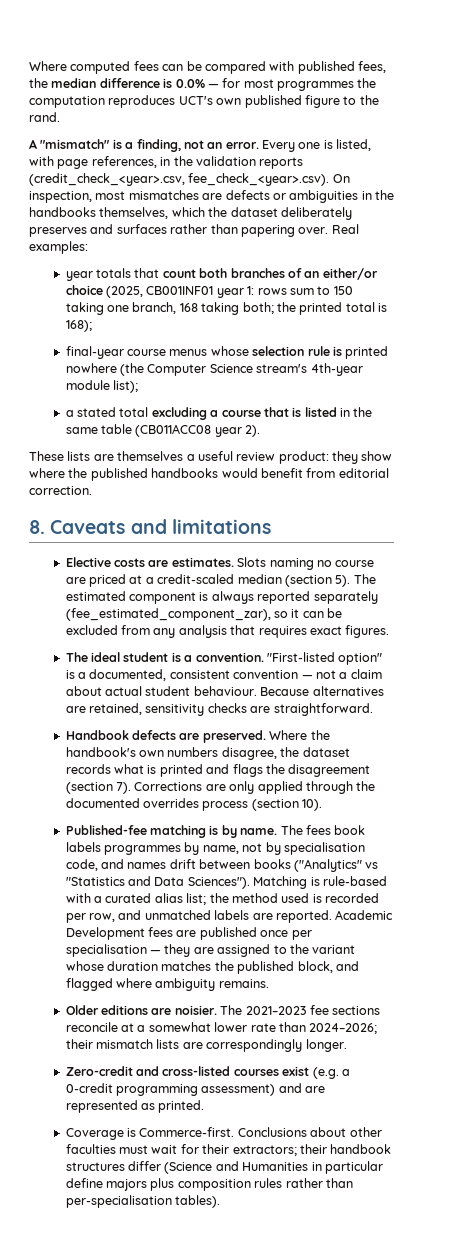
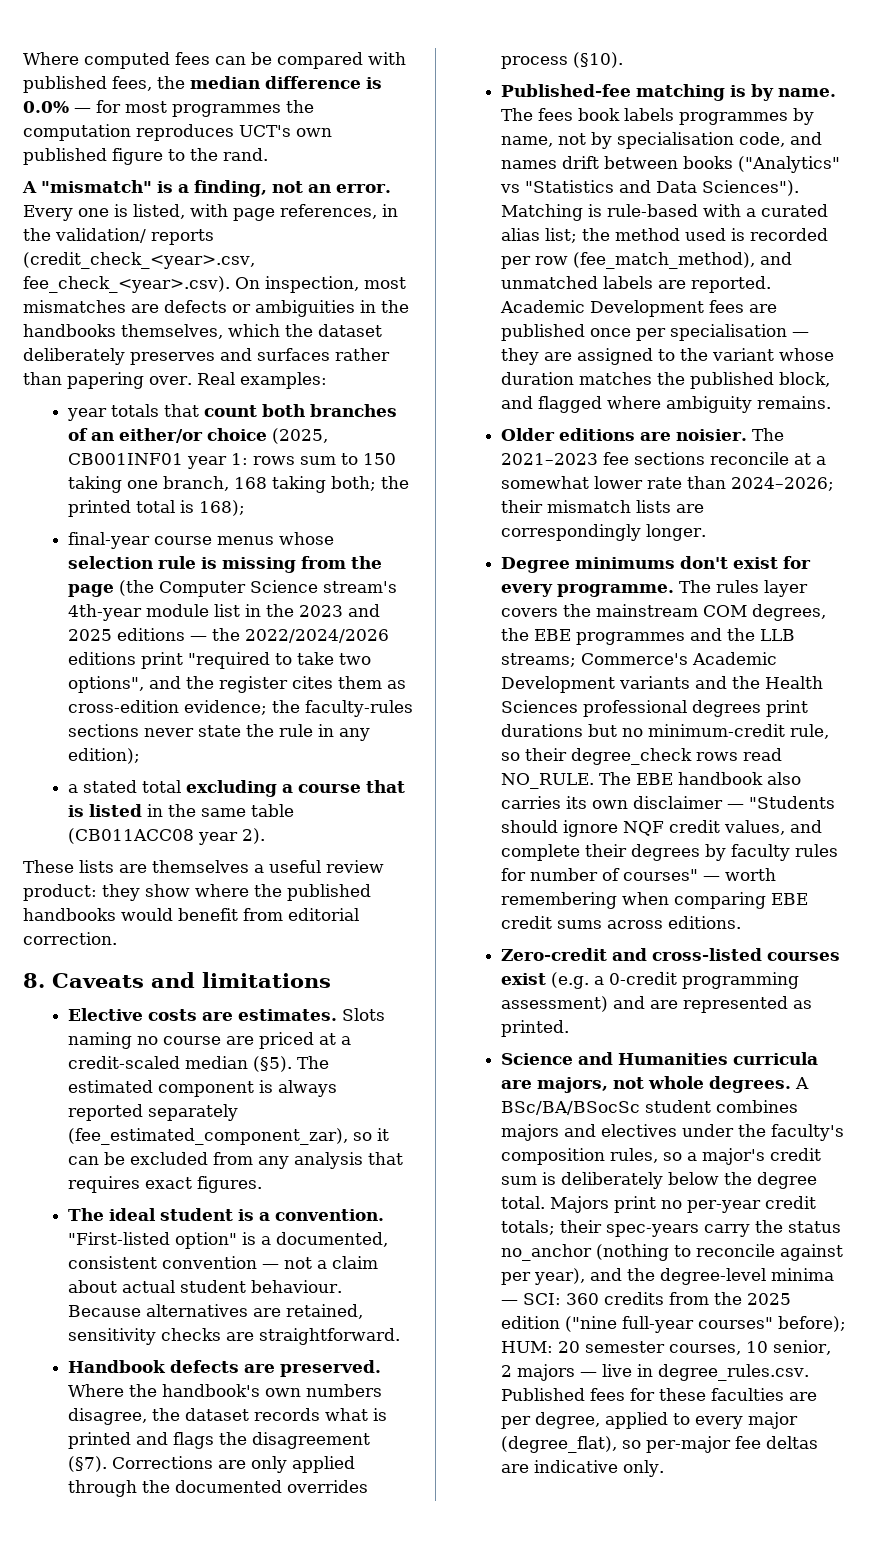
[195,156,256,166] validation -> [55,228,146,243] validation/
[345,346,389,359] [65,363,117,373] printed nowhere -> [222,556,383,573] [68,584,115,597] missing from the page
[113,380,139,393] list); -> [214,604,381,617] [68,628,390,643] [68,652,372,669] [68,676,407,693] [68,700,414,717] [68,724,371,741] [68,748,141,764] list in the 2023 and 2025 editions — the 2022/2024/2026 editions print "required to take two options", and the register cites them as cross-edition evidence; the faculty-rules sections never state the rule in any edition);
[284,575,351,587] (section 5). -> [253,1056,293,1072] (§5).
[65,782,132,794] (section 7). -> [68,1456,108,1472] (§7).
[251,799,323,811] (section 10). -> [573,52,624,68] (§10).
[89,913,116,922] row, -> [535,252,756,269] row (fee_match_method),
(347, 1045) none -> [501,556,812,573] [501,580,809,597] [501,604,827,621] [501,628,796,645] [501,652,778,667] [501,676,824,693] [501,700,809,717] [501,724,830,739] [501,748,783,765] [501,772,802,789] [501,796,836,809] [501,820,823,837] [501,844,839,861] [501,868,777,881] [501,892,809,909] [501,916,742,929] // Degree minimums don't exist for every programme. The rules layer covers the mainstream COM degrees, the EBE programmes and the LLB streams; Commerce's Academic Development variants and the Health Sciences professional degrees print durations but no minimum-credit rule, so their degree_check rows read NO_RULE. The EBE handbook also carries its own disclaimer — "Students should ignore NQF credit values, and complete their degrees by faculty rules for number of courses" — worth remembering when comparing EBE credit sums across editions.
[65,1127,382,1140] [65,1144,392,1156] [65,1161,383,1174] [65,1178,353,1191] [65,1195,221,1208] Coverage is Commerce-first. Conclusions about other faculties must wait for their extractors; their handbook structures differ (Science and Humanities in particular define majors plus composition rules rather than per-specialisation tables). -> [501,1052,819,1065] [501,1076,810,1093] [501,1100,799,1115] [501,1124,845,1141] [501,1148,822,1165] [501,1172,818,1189] [501,1196,817,1213] [501,1220,842,1237] [501,1244,844,1261] [501,1268,835,1285] [501,1292,792,1305] [501,1316,847,1333] [501,1340,832,1355] [501,1364,810,1381] [501,1388,818,1401] [501,1412,799,1429] [501,1436,819,1453] [501,1460,665,1477] Science and Humanities curricula are majors, not whole degrees. A BSc/BA/BSocSc student combines majors and electives under the faculty's composition rules, so a major's credit sum is deliberately below the degree total. Majors print no per-year credit totals; their spec-years carry the status no_anchor (nothing to reconcile against per year), and the degree-level minima — SCI: 360 credits from the 2025 edition ("nine full-year courses" before); HUM: 20 semester courses, 10 senior, 2 majors — live in degree_rules.csv. Published fees for these faculties are per degree, applied to every major (degree_flat), so per-major fee deltas are indicative only.

